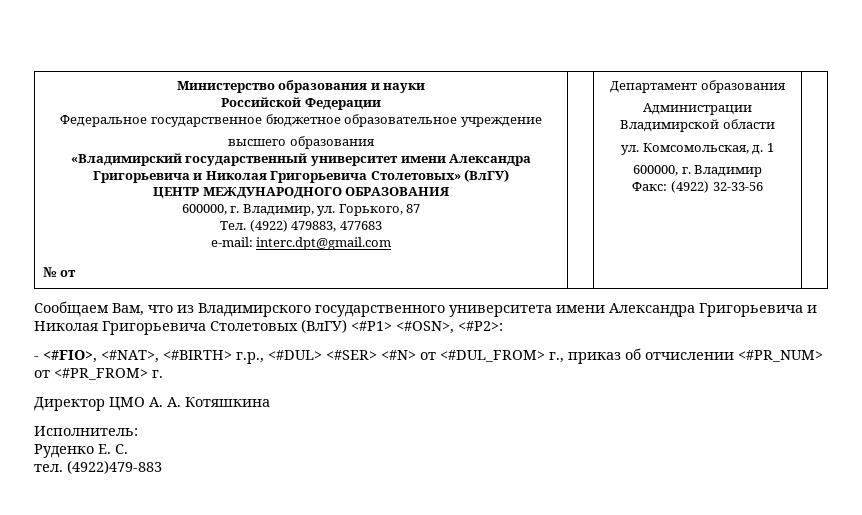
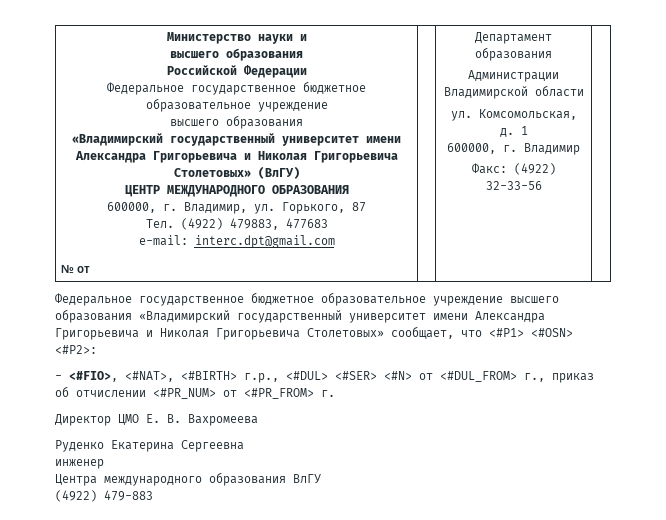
[278,80,426,93] образования и науки -> [257,34,307,44] [170,48,303,61] науки и // высшего образования
[34,301,817,317] [34,319,454,335] Сообщаем Вам, что из Владимирского государственного университета имени Александра Григорьевича и Николая Григорьевича Столетовых (ВлГУ) <#P1> <#OSN>, -> [55,292,559,306] [55,309,545,323] [55,326,573,340] Федеральное государственное бюджетное образовательное учреждение высшего образования «Владимирский государственный университет имени Александра Григорьевича и Николая Григорьевича Столетовых» сообщает, что <#P1> <#OSN>
[149,397,270,407] [34,426,138,436] [34,444,128,458] [34,460,162,474] А. А. Котяшкина // Исполнитель: // Руденко Е. С. // тел. (4922)479-883 -> [146,414,258,426] [55,440,244,452] [55,459,104,469] [55,472,321,486] [55,490,153,502] Е. В. Вахромеева // Руденко Екатерина Сергеевна // инженер // Центра международного образования ВлГУ // (4922) 479-883

